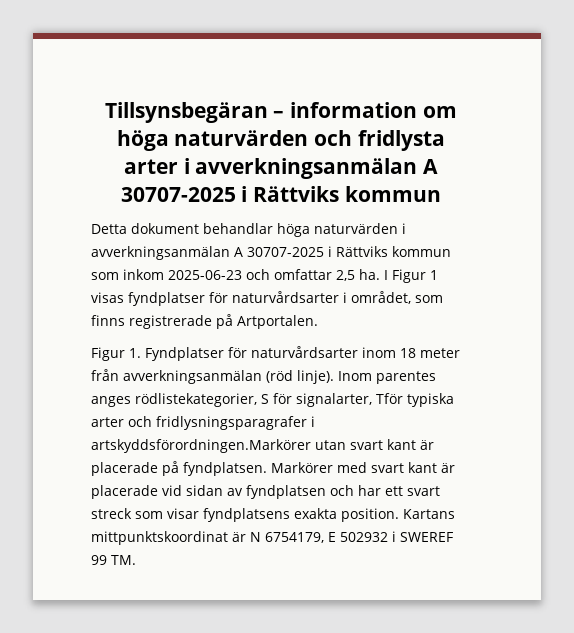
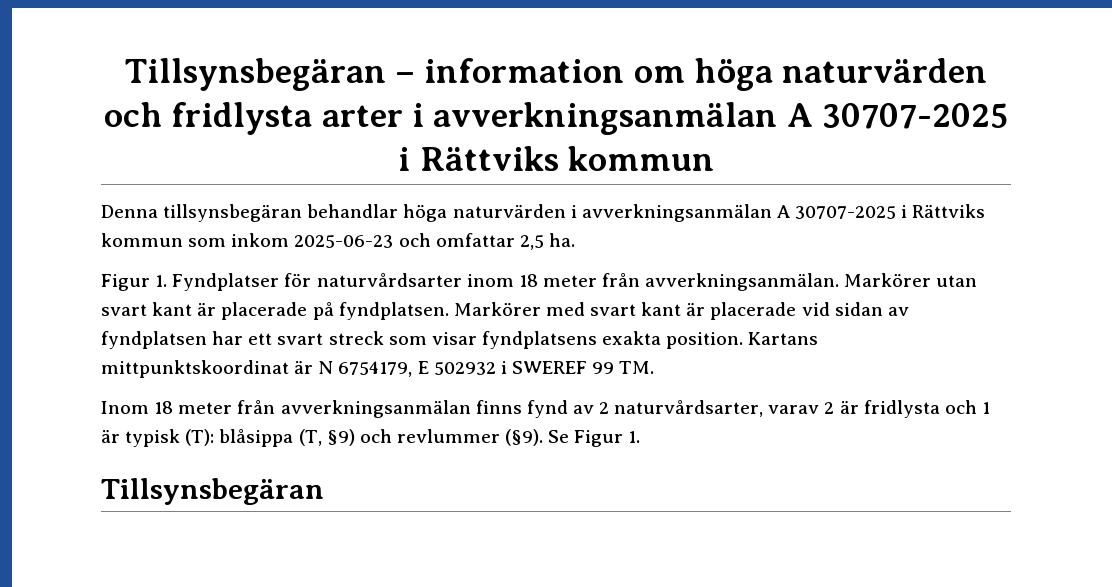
[91,223,199,234] Detta dokument -> [101,204,303,222] Denna tillsynsbegäran
[384,269,438,283] [91,291,443,306] [91,314,318,329] I Figur 1 visas fyndplatser för naturvårdsarter i området, som finns registrerade på Artportalen. -> (575, 240) none
[123,370,436,384] [91,393,454,407] [91,416,315,430] [91,439,311,453] avverkningsanmälan (röd linje). Inom parentes anges rödlistekategorier, S för signalarter, Tför typiska arter och fridlysningsparagrafer i artskyddsförordningen.Markörer -> [645,273,932,291] avverkningsanmälan. Markörer
[330,485,354,496] och -> (207, 340) none
(136, 560) none -> [101,400,990,418] [101,429,641,447] [101,478,324,505] // Inom 18 meter från avverkningsanmälan finns fynd av 2 naturvårdsarter, varav 2 är fridlysta och 1 är typisk (T): blåsippa (T, §9) och revlummer (§9). Se Figur 1. // Tillsynsbegäran

